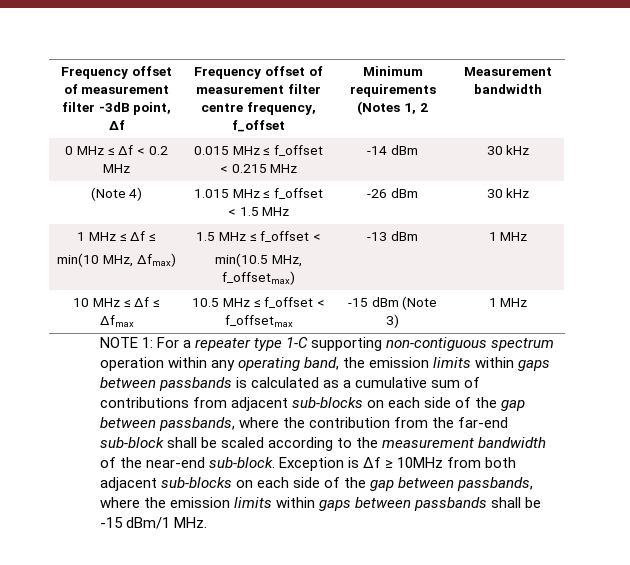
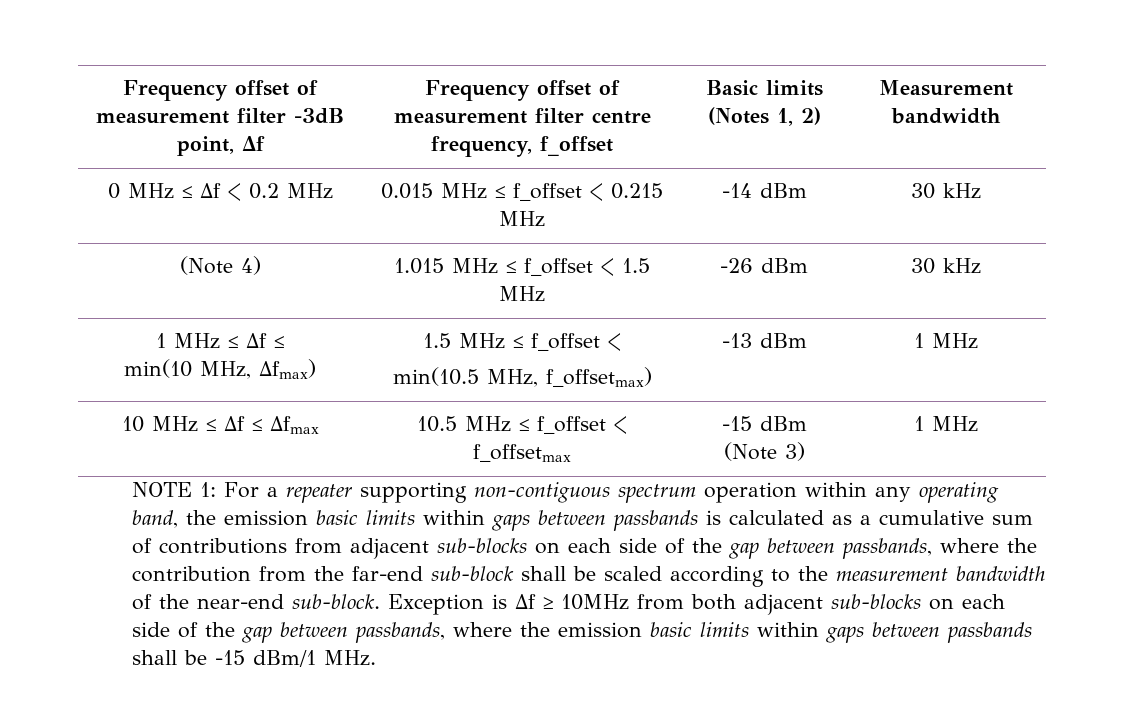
[362,66,423,76] [349,84,436,97] Minimum requirements -> [705,80,823,96] Basic limits
[419,103,428,112] 2 -> [800,107,821,125] 2)
[254,337,309,351] type 1-C -> (352, 493) none
(430, 362) none -> [315,510,358,525] basic
(231, 502) none -> [649,622,692,637] basic

